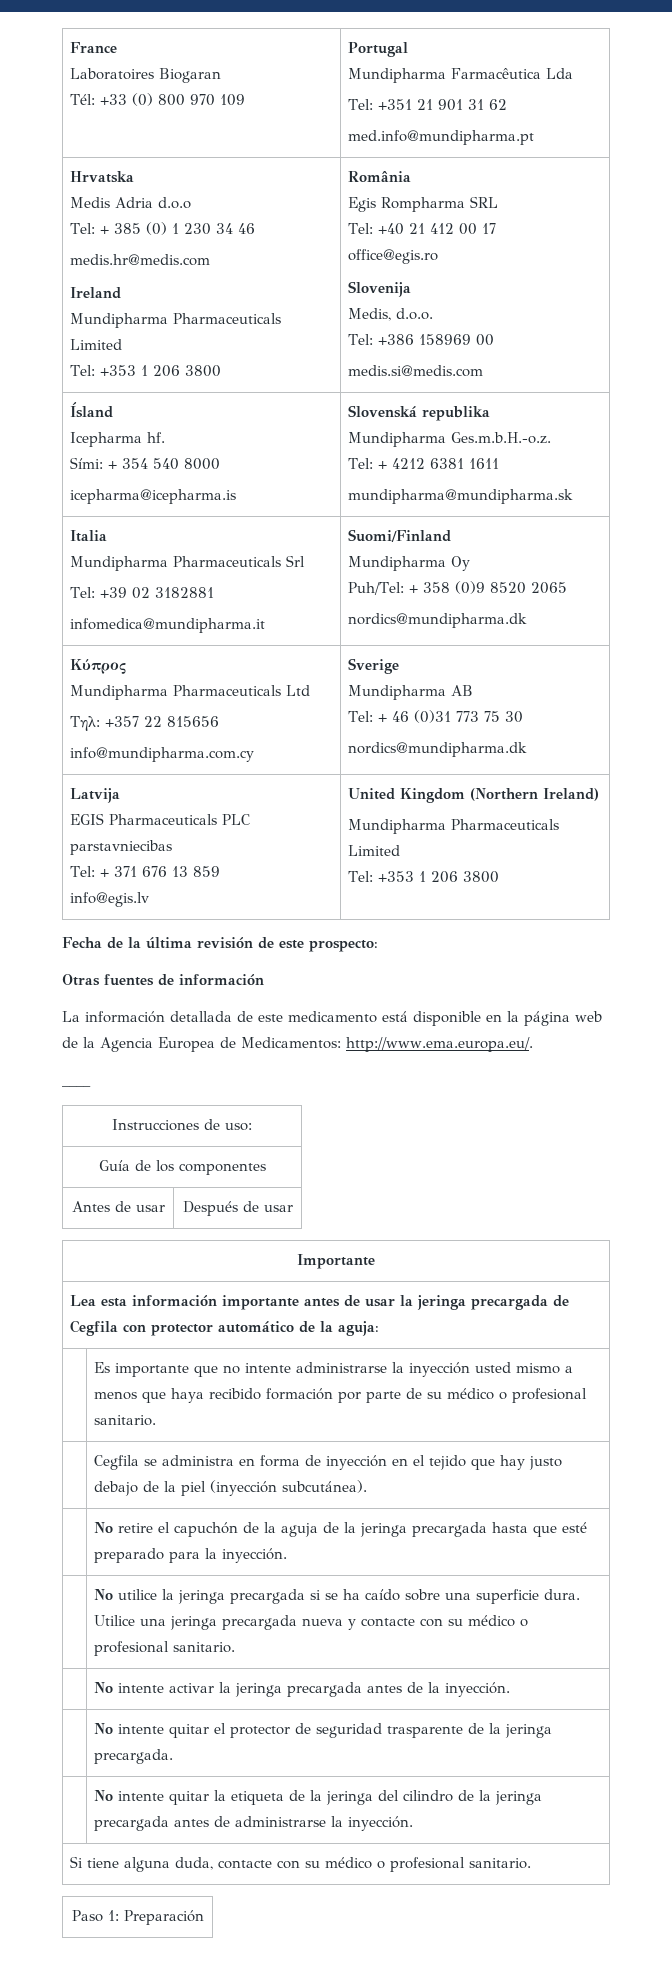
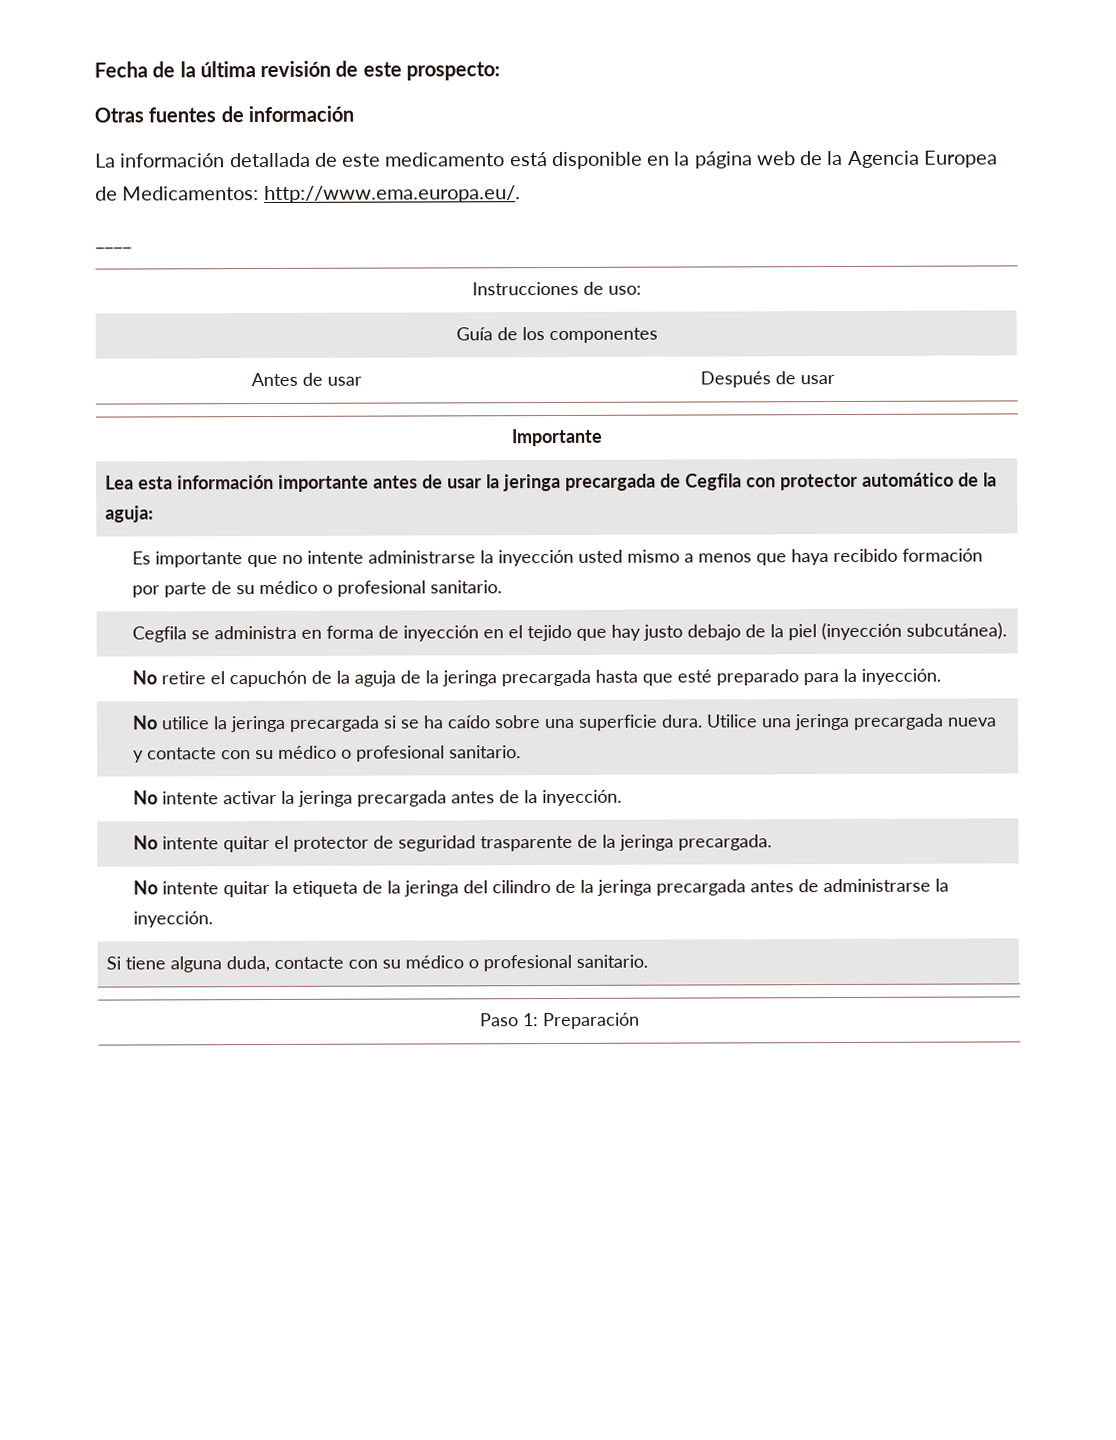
[70,42,118,53] [70,68,222,83] [70,93,246,106] [348,42,409,57] [348,68,574,83] [348,99,508,111] [348,130,535,145] [70,171,135,183] [70,197,192,209] [70,222,256,235] [70,254,211,266] [70,287,122,299] [70,313,282,328] [70,339,123,350] [70,365,222,377] [348,171,412,182] [348,196,499,212] [348,223,497,235] [348,249,439,264] [348,281,412,297] [348,308,434,321] [348,334,495,346] [348,365,484,377] [70,402,114,418] [70,432,166,447] [70,457,221,470] [70,489,237,504] [348,405,491,421] [348,432,552,447] [348,458,500,469] [348,489,574,504] [70,530,108,542] [70,555,306,571] [70,587,215,599] [70,618,266,633] [348,529,452,542] [348,556,471,571] [348,581,568,595] [348,613,528,628] [70,659,127,674] [70,685,311,700] [70,716,220,731] [70,747,255,762] [348,658,400,674] [348,685,474,700] [348,710,524,723] [348,742,528,757] [70,788,121,803] [70,813,251,825] [70,840,173,855] [70,866,221,877] [70,892,150,907] [348,788,600,803] [348,819,560,834] [348,845,401,856] [348,871,500,883] France // Laboratoires Biogaran // Tél: +33 (0) 800 970 109 | Portugal // Mundipharma Farmacêutica Lda // Tel: +351 21 901 31 62 // med.info@mundipharma.pt // Hrvatska // Medis Adria d.o.o // Tel: + 385 (0) 1 230 34 46 // medis.hr@medis.com // Ireland // Mundipharma Pharmaceuticals Limited // Tel: +353 1 206 3800 | România // Egis Rompharma SRL // Tel: +40 21 412 00 17 // office@egis.ro // Slovenija // Medis, d.o.o. // Tel: +386 158969 00 // medis.si@medis.com // Ísland // Icepharma hf. // Sími: + 354 540 8000 // icepharma@icepharma.is | Slovenská republika // Mundipharma Ges.m.b.H.-o.z. // Tel: + 4212 6381 1611 // mundipharma@mundipharma.sk // Italia // Mundipharma Pharmaceuticals Srl // Tel: +39 02 3182881 // infomedica@mundipharma.it | Suomi/Finland // Mundipharma Oy // Puh/Tel: + 358 (0)9 8520 2065 // nordics@mundipharma.dk // Κύπρος // Mundipharma Pharmaceuticals Ltd // Τηλ: +357 22 815656 // info@mundipharma.com.cy | Sverige // Mundipharma AB // Tel: + 46 (0)31 773 75 30 // nordics@mundipharma.dk // Latvija // EGIS Pharmaceuticals PLC parstavniecibas // Tel: + 371 676 13 859 // info@egis.lv | United Kingdom (Northern Ireland) // Mundipharma Pharmaceuticals Limited // Tel: +353 1 206 3800 // -> (94, 69) none

